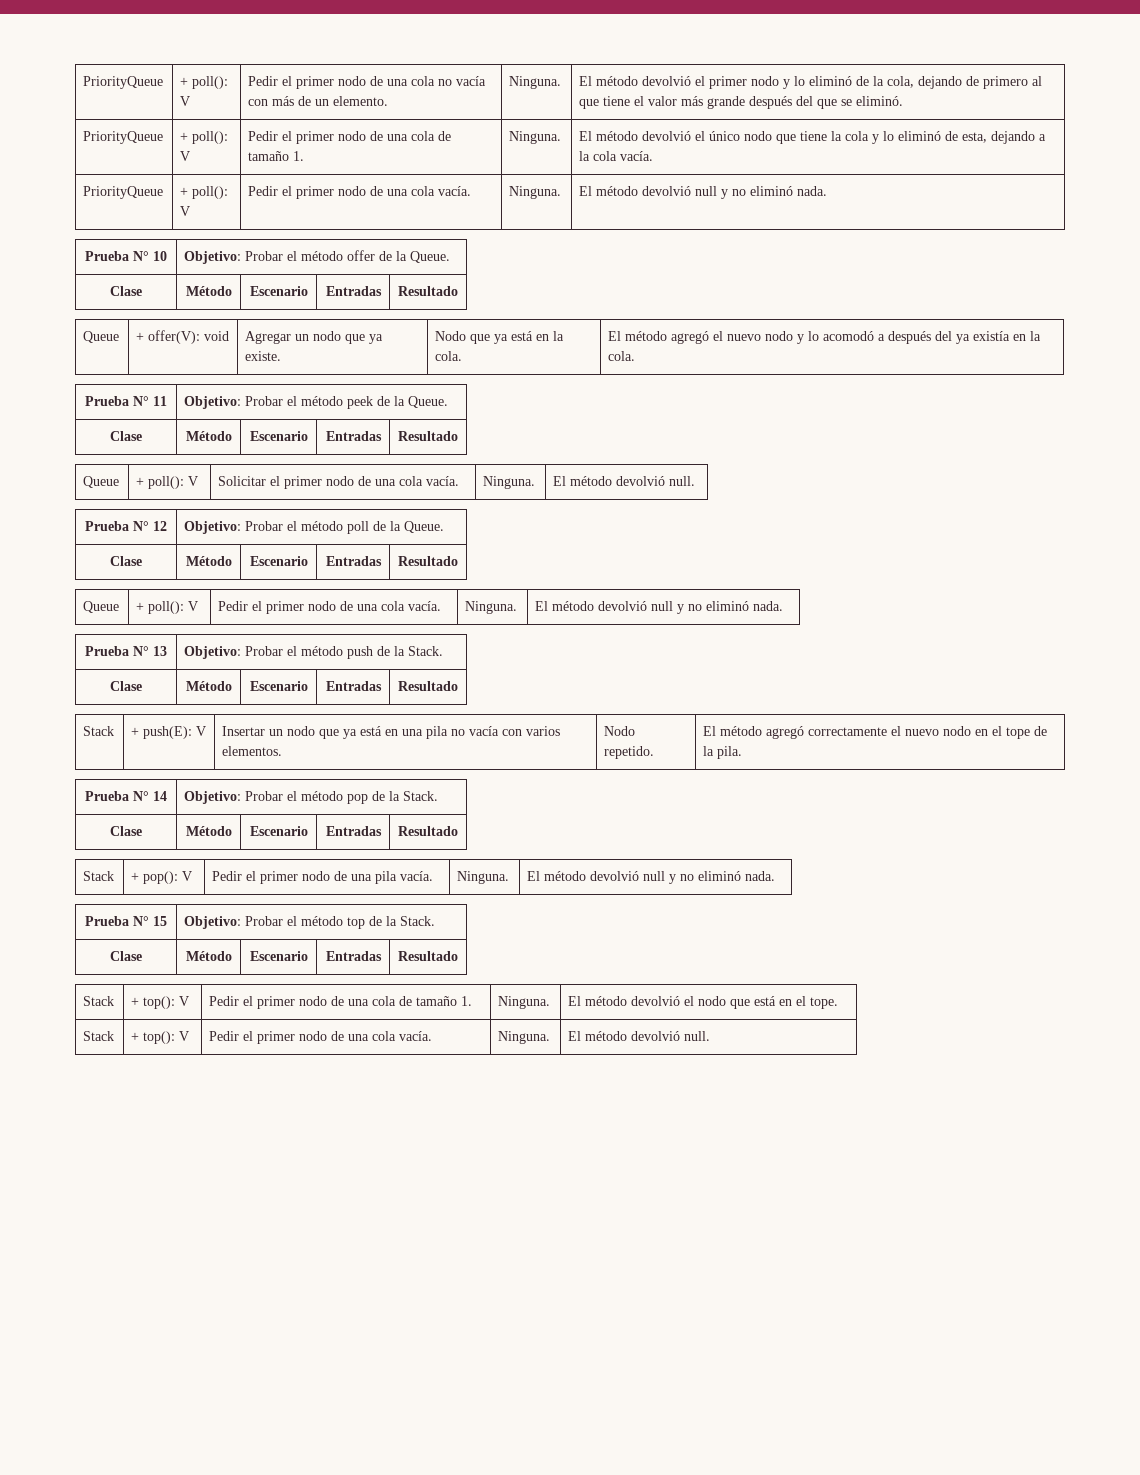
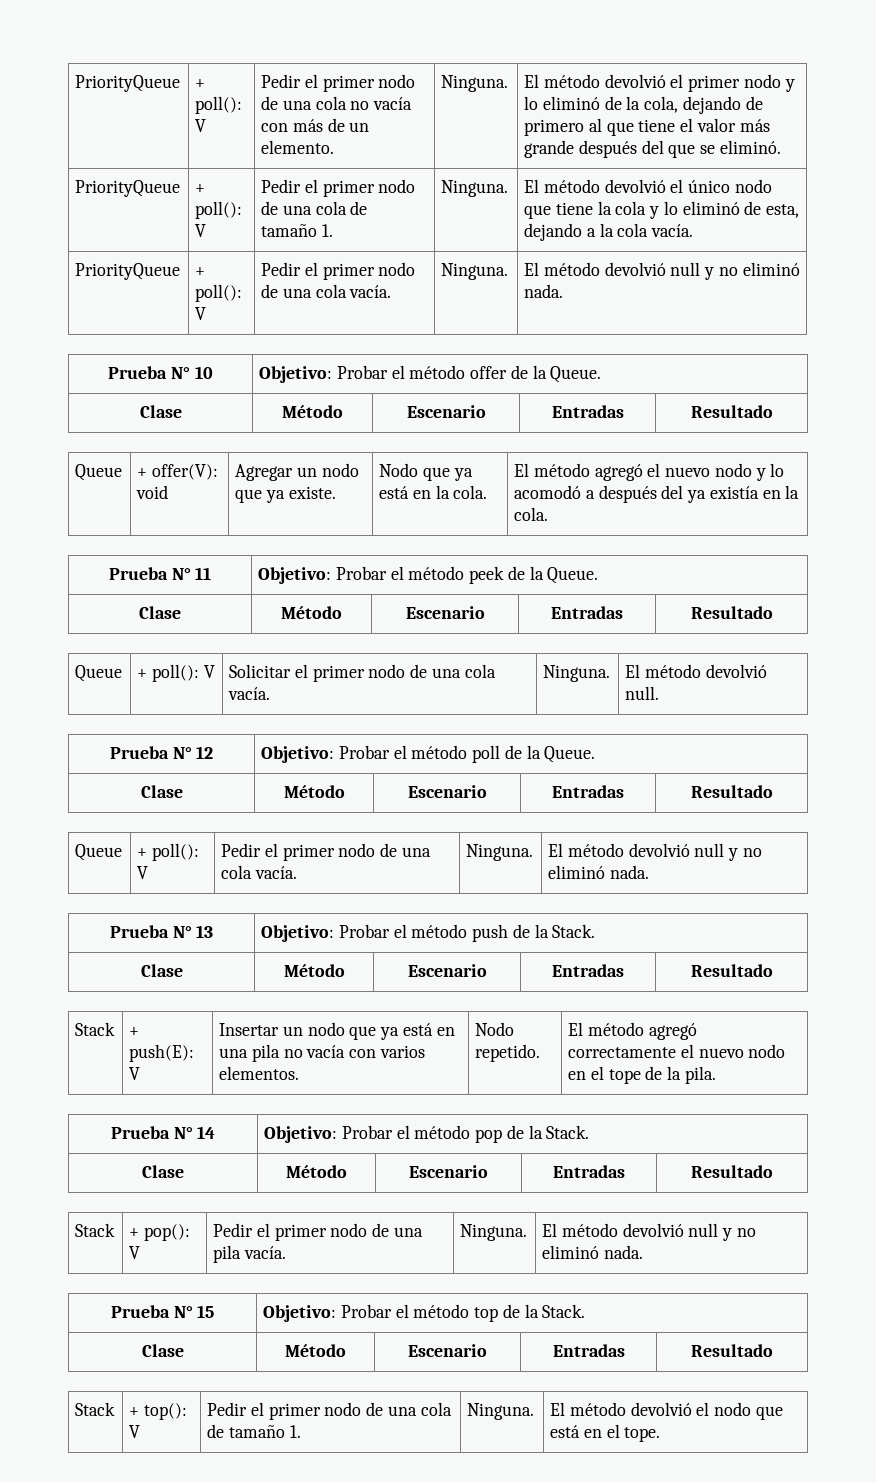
[83,1031,115,1041] [131,1031,190,1044] [209,1031,433,1044] [498,1031,551,1044] [568,1031,711,1041] // Stack | + top(): V | Pedir el primer nodo de una cola vacía. | Ninguna. | El método devolvió null. -> (661, 1434) none

